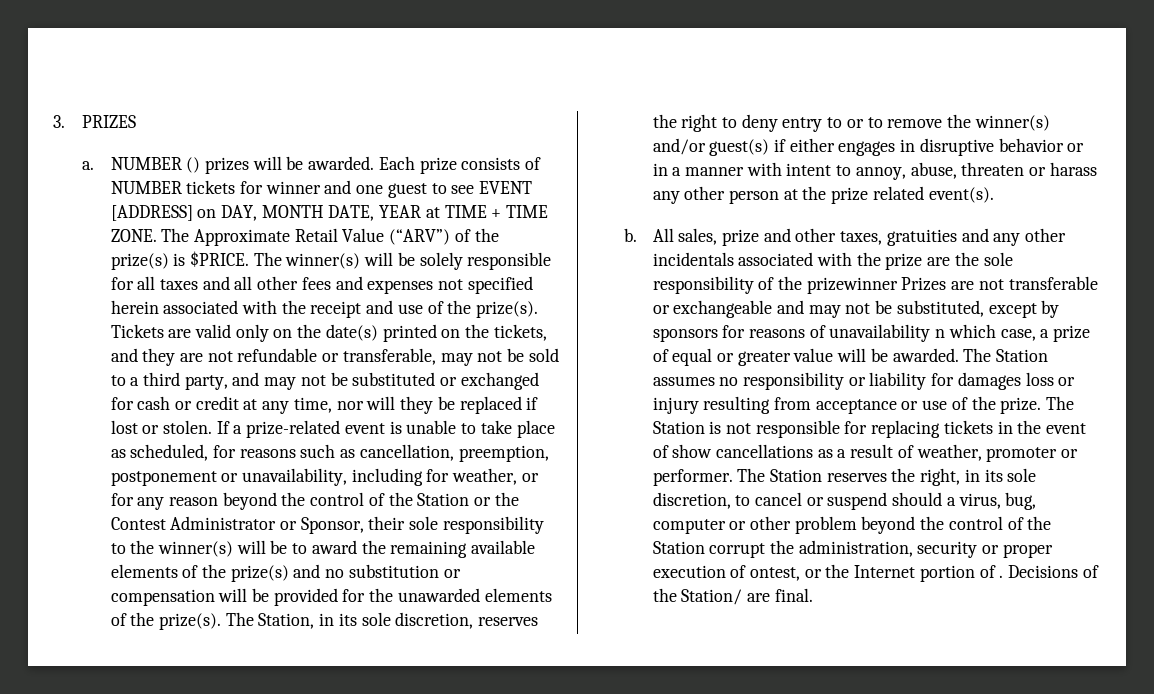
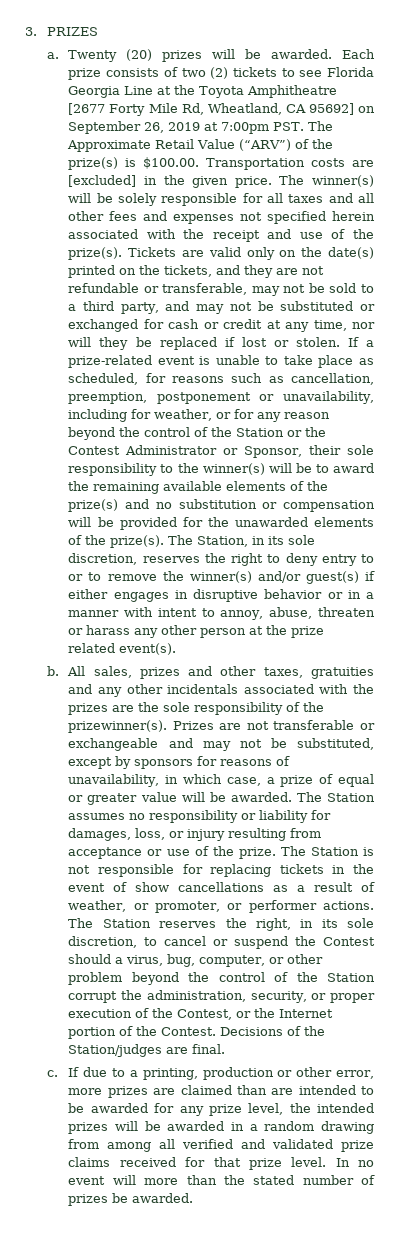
[110,157,201,173] NUMBER () -> [68,49,153,62] Twenty (20)
[110,180,533,198] [110,205,549,221] [110,229,157,242] NUMBER tickets for winner and one guest to see EVENT [ADDRESS] on DAY, MONTH DATE, YEAR at TIME + TIME ZONE. -> [181,67,374,79] [68,85,338,98] [68,103,376,116] [68,121,305,134] two (2) tickets to see Florida Georgia Line at the Toyota Amphitheatre [2677 Forty Mile Rd, Wheatland, CA 95692] on September 26, 2019 at 7:00pm PST.
[190,251,250,267] $PRICE. -> [143,157,374,170] [68,175,272,188] $100.00. Transportation costs are [excluded] in the given price.
[722,229,760,246] prize -> [139,667,180,679] prizes
[885,253,923,270] prize -> [68,703,109,715] prizes
[806,277,898,294] prizewinner -> [68,720,168,733] prizewinner(s).
[829,324,946,342] unavailability n -> [68,774,179,787] unavailability, in
[957,372,1054,390] damages loss -> [68,828,166,841] damages, loss,
[986,447,1079,462] [652,469,733,486] promoter or performer. -> [133,900,374,913] or promoter, or performer actions.
(888, 501) none -> [295,936,376,946] the Contest
[652,519,726,534] computer -> [199,955,266,967] computer,
[917,541,978,558] security -> [250,991,307,1003] security,
[750,567,801,581] ontest, -> [152,1008,233,1020] the Contest,
[999,575,1004,578] . -> [136,1026,217,1036] the Contest.
[681,589,743,605] Station/ -> [68,1044,163,1057] Station/judges
(813, 595) none -> [46,1067,375,1080] [68,1085,374,1098] [68,1103,374,1116] [68,1121,374,1134] [68,1139,375,1152] [68,1157,374,1170] [68,1175,375,1185] [68,1193,194,1206] // c. If due to a printing, production or other error, more prizes are claimed than are intended to be awarded for any prize level, the intended prizes will be awarded in a random drawing from among all verified and validated prize claims received for that prize level. In no event will more than the stated number of prizes be awarded.

